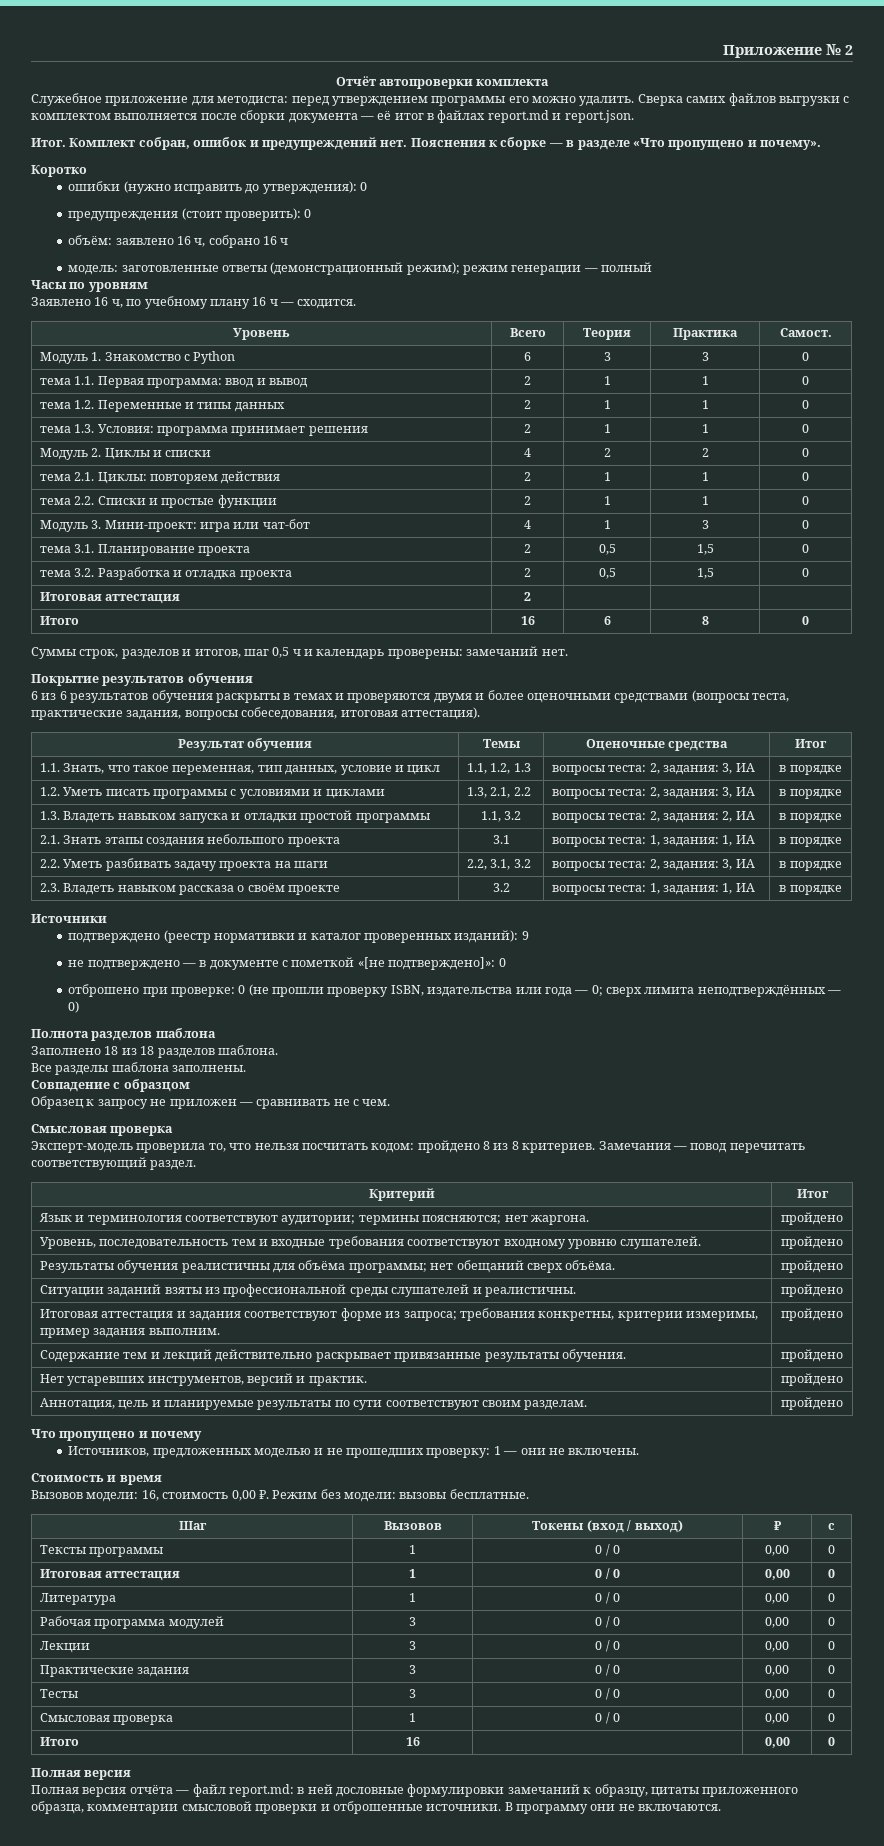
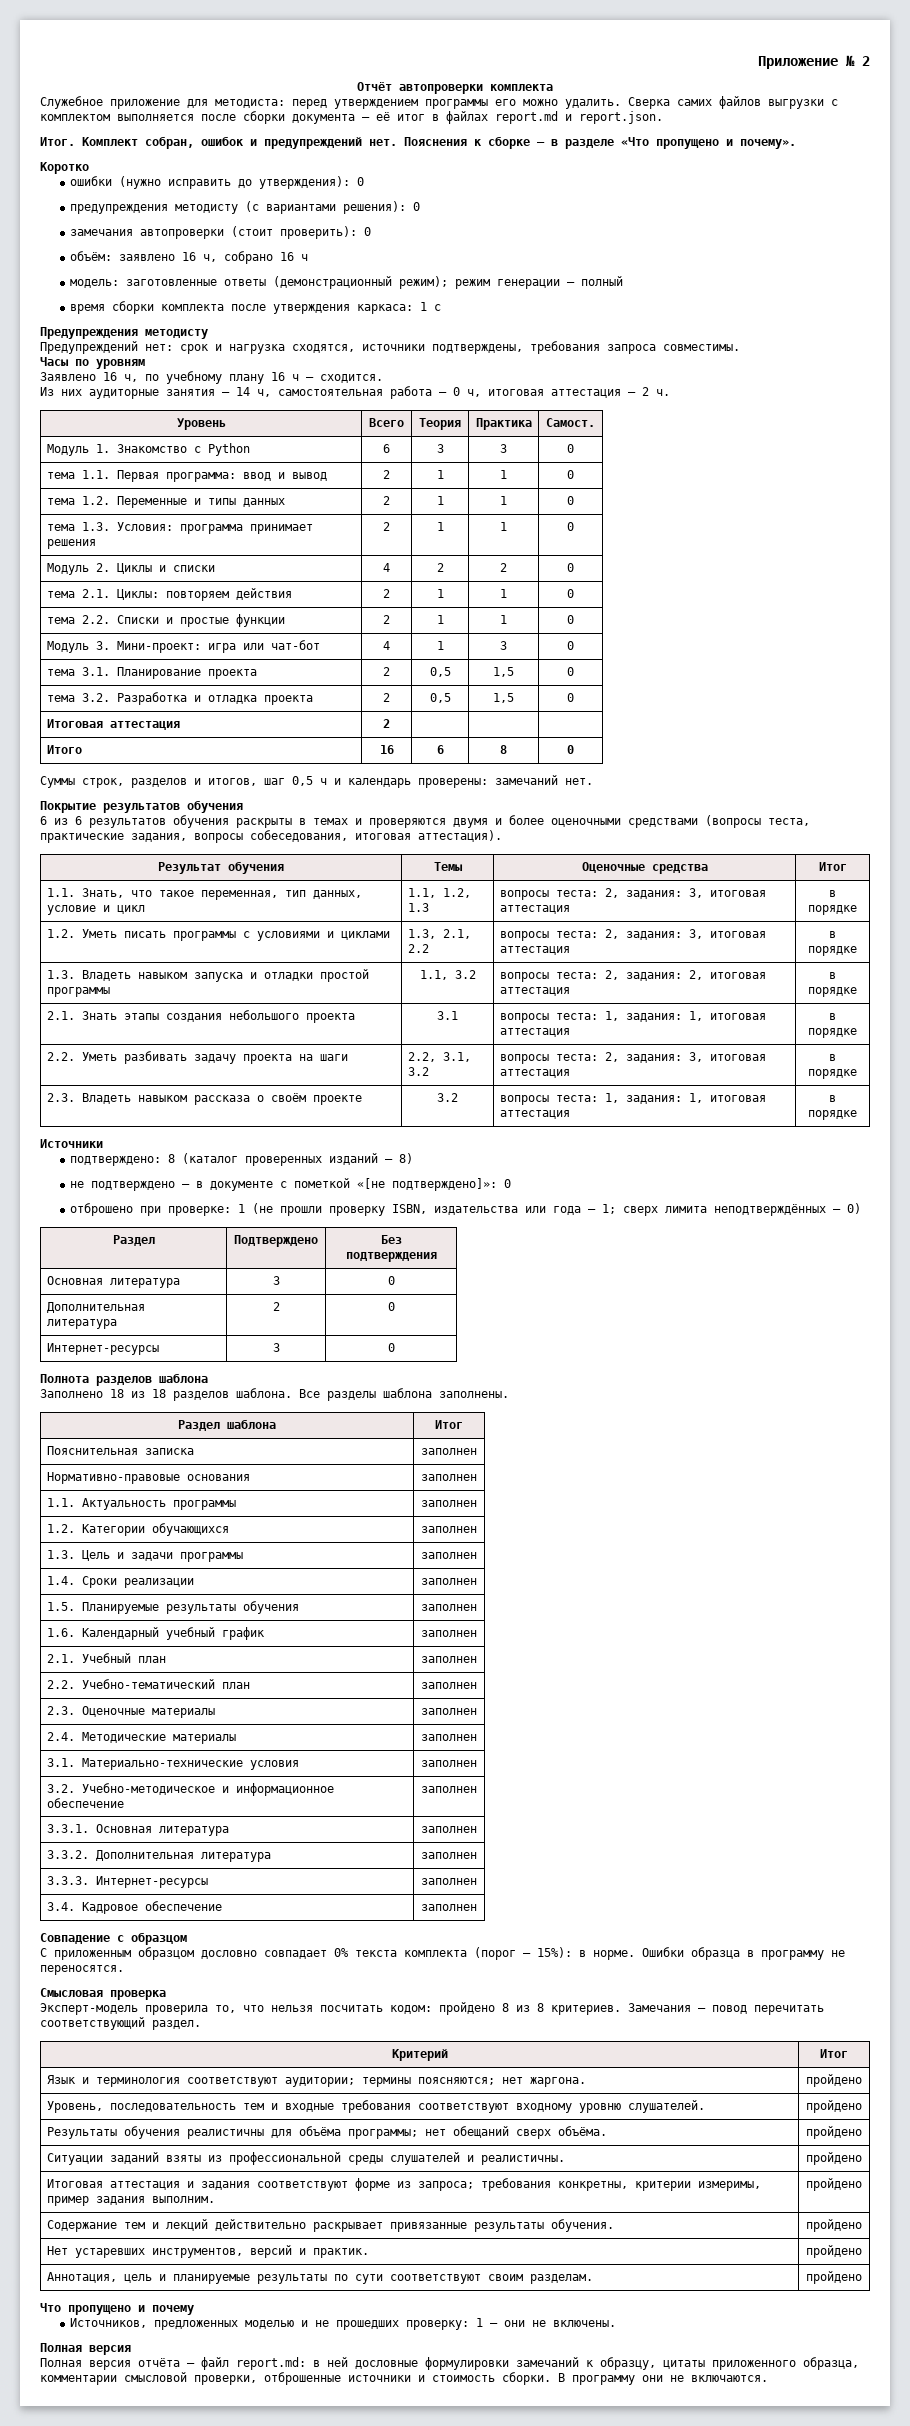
(179, 216) none -> [175,201,421,214] [70,229,225,239] методисту (с вариантами решения): 0 // замечания автопроверки
(653, 267) none -> [70,301,442,314] [40,327,208,339] [40,341,740,354] // время сборки комплекта после утверждения каркаса: 1 с // Предупреждения методисту // Предупреждений нет: срок и нагрузка сходятся, источники подтверждены, требования запроса совместимы.
(357, 304) none -> [40,386,670,399] // Из них аудиторные занятия — 14 ч, самостоятельная работа — 0 ч, итоговая аттестация — 2 ч.
[735,763,755,772] ИА -> [709,890,766,897] [499,905,570,914] итоговая аттестация
[735,787,755,796] ИА -> [709,931,766,938] [499,946,570,955] итоговая аттестация
[735,811,755,820] ИА -> [709,972,766,979] [499,987,570,996] итоговая аттестация
[735,835,755,844] ИА -> [709,1013,766,1020] [499,1028,570,1037] итоговая аттестация
[735,859,755,868] ИА -> [709,1054,766,1061] [499,1069,570,1078] итоговая аттестация
[735,883,755,892] ИА -> [709,1095,766,1102] [499,1110,570,1119] итоговая аттестация
[68,930,529,943] подтверждено (реестр нормативки и каталог проверенных изданий): 9 -> [70,1153,414,1166] подтверждено: 8 (каталог проверенных изданий — 8)
[238,985,246,994] 0 -> [238,1204,246,1213] 1
[591,985,603,996] 0; -> [602,1204,617,1214] 1;
(80, 1007) none -> [112,1235,155,1246] [234,1235,318,1247] [380,1235,402,1244] [345,1252,437,1262] [46,1276,180,1288] [272,1276,280,1285] [387,1276,395,1285] [46,1302,145,1313] [46,1319,117,1329] [272,1302,280,1311] [387,1302,395,1311] [46,1343,159,1355] [272,1343,280,1352] [387,1343,395,1352] // Раздел | Подтверждено | Без подтверждения // Основная литература | 3 | 0 // Дополнительная литература | 2 | 0 // Интернет-ресурсы | 3 | 0
(278, 1050) // -> (292, 1393) none
[31,1079,190,1092] [31,1096,391,1109] // Совпадение с образцом // Образец к запросу не приложен — сравнивать не с чем. -> [178,1419,276,1431] [435,1420,463,1429] [46,1446,194,1455] [421,1448,477,1455] [46,1472,250,1484] [421,1474,477,1481] [46,1498,236,1510] [421,1500,477,1507] [46,1523,229,1536] [421,1526,477,1533] [46,1550,243,1562] [421,1552,477,1559] [46,1576,194,1588] [421,1578,477,1585] [46,1601,299,1614] [421,1604,477,1611] [46,1627,265,1640] [421,1630,477,1637] [46,1653,166,1663] [421,1656,477,1663] [46,1679,250,1689] [421,1682,477,1689] [46,1706,215,1718] [421,1708,477,1715] [46,1732,236,1744] [421,1734,477,1741] [46,1758,299,1770] [421,1760,477,1767] [46,1783,334,1796] [46,1798,124,1808] [421,1786,477,1793] [46,1824,229,1836] [421,1826,477,1833] [46,1850,271,1862] [421,1852,477,1859] [46,1876,208,1888] [421,1878,477,1885] [46,1901,222,1914] [421,1904,477,1911] [40,1932,187,1945] [40,1947,845,1960] [40,1965,124,1975] // Раздел шаблона | Итог // Пояснительная записка | заполнен // Нормативно-правовые основания | заполнен // 1.1. Актуальность программы | заполнен // 1.2. Категории обучающихся | заполнен // 1.3. Цель и задачи программы | заполнен // 1.4. Сроки реализации | заполнен // 1.5. Планируемые результаты обучения | заполнен // 1.6. Календарный учебный график | заполнен // 2.1. Учебный план | заполнен // 2.2. Учебно-тематический план | заполнен // 2.3. Оценочные материалы | заполнен // 2.4. Методические материалы | заполнен // 3.1. Материально-технические условия | заполнен // 3.2. Учебно-методическое и информационное обеспечение | заполнен // 3.3.1. Основная литература | заполнен // 3.3.2. Дополнительная литература | заполнен // 3.3.3. Интернет-ресурсы | заполнен // 3.4. Кадровое обеспечение | заполнен // Совпадение с образцом // С приложенным образцом дословно совпадает 0% текста комплекта (порог — 15%): в норме. Ошибки образца в программу не переносятся.
[31,1473,162,1485] [31,1489,529,1502] [178,1521,207,1530] [383,1521,442,1530] [532,1520,683,1533] [773,1521,782,1530] [828,1523,835,1530] [39,1545,164,1557] [409,1545,416,1554] [595,1544,620,1556] [765,1545,789,1556] [828,1545,835,1554] [39,1569,181,1581] [409,1569,416,1578] [595,1568,620,1579] [764,1569,790,1580] [828,1569,835,1578] [39,1593,116,1605] [409,1593,416,1602] [595,1592,620,1604] [765,1593,789,1604] [828,1593,835,1602] [39,1616,224,1629] [409,1617,416,1626] [595,1616,620,1628] [765,1617,789,1628] [828,1617,835,1626] [39,1641,90,1653] [409,1641,416,1650] [595,1640,620,1652] [765,1641,789,1652] [828,1641,835,1650] [39,1665,190,1677] [409,1665,416,1674] [595,1664,620,1676] [765,1665,789,1676] [828,1665,835,1674] [39,1689,78,1698] [409,1689,416,1698] [595,1688,620,1700] [765,1689,789,1700] [828,1689,835,1698] [39,1713,174,1725] [409,1713,416,1722] [595,1712,620,1724] [765,1713,789,1724] [828,1713,835,1722] [39,1737,79,1746] [405,1737,420,1746] [764,1737,790,1748] [828,1737,835,1746] // Стоимость и время // Вызовов модели: 16, стоимость 0,00 ₽. Режим без модели: вызовы бесплатные. // Шаг | Вызовов | Токены (вход / выход) | ₽ | с // Тексты программы | 1 | 0 / 0 | 0,00 | 0 // Итоговая аттестация | 1 | 0 / 0 | 0,00 | 0 // Литература | 1 | 0 / 0 | 0,00 | 0 // Рабочая программа модулей | 3 | 0 / 0 | 0,00 | 0 // Лекции | 3 | 0 / 0 | 0,00 | 0 // Практические задания | 3 | 0 / 0 | 0,00 | 0 // Тесты | 3 | 0 / 0 | 0,00 | 0 // Смысловая проверка | 1 | 0 / 0 | 0,00 | 0 // Итого | 16 | | 0,00 | 0 -> (617, 2323) none
[255,1801,502,1814] проверки и отброшенные источники. -> [194,2372,551,2385] проверки, отброшенные источники и стоимость сборки.

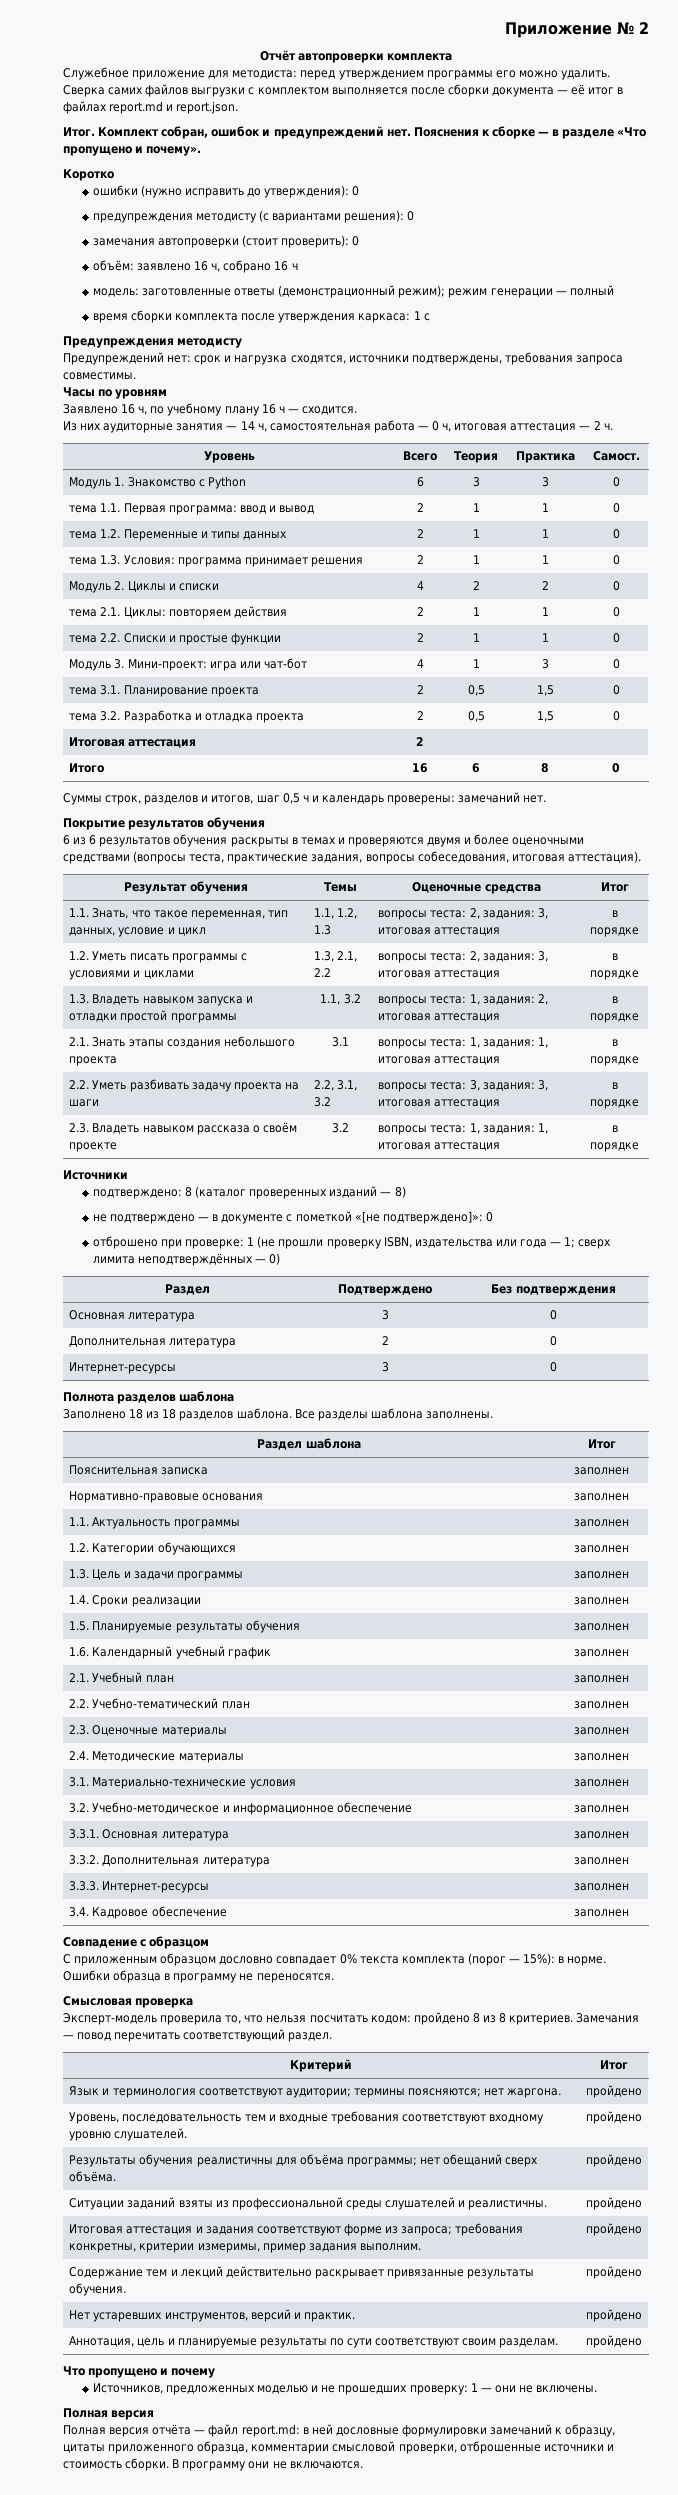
[604,970,619,980] 2, -> [469,994,480,1005] 1,
[604,1052,619,1062] 2, -> [469,1080,480,1091] 3,

